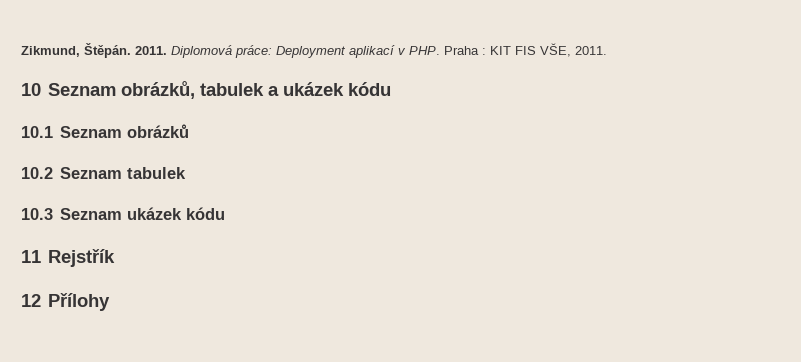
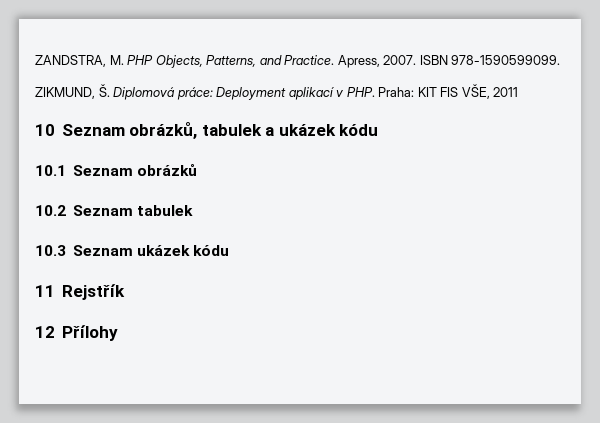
[21,43,167,58] Zikmund, Štěpán. 2011. -> [35,55,561,68] [35,84,110,99] ZANDSTRA, M. PHP Objects, Patterns, and Practice. Apress, 2007. ISBN 978-1590599099. // ZIKMUND, Š.
[444,46,486,55] Praha : -> [378,87,415,97] Praha:
[575,46,607,55] 2011. -> [493,87,519,97] 2011

